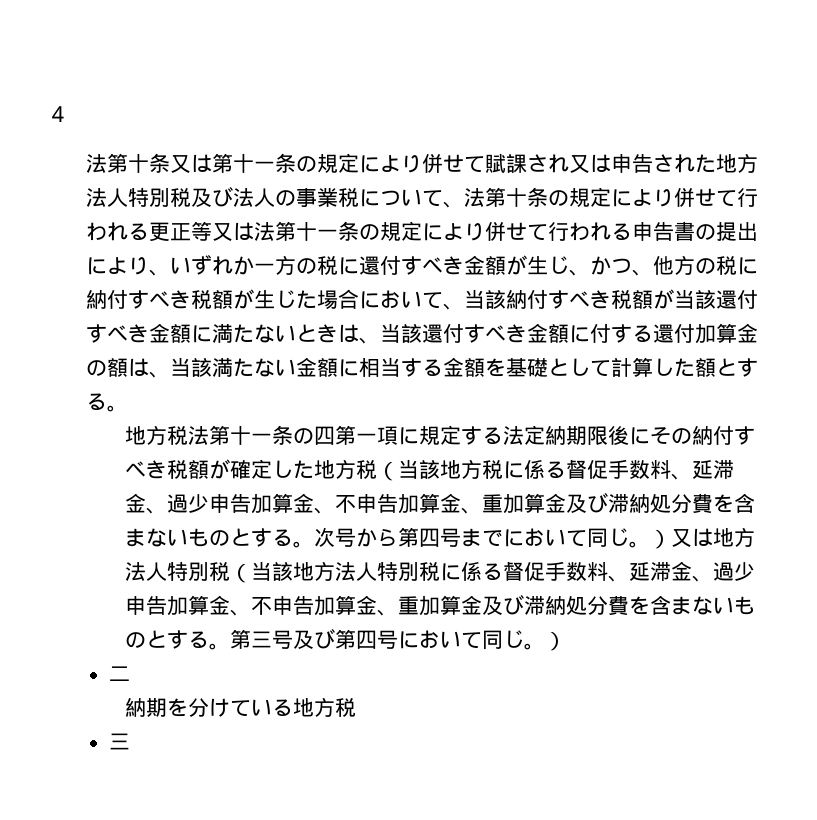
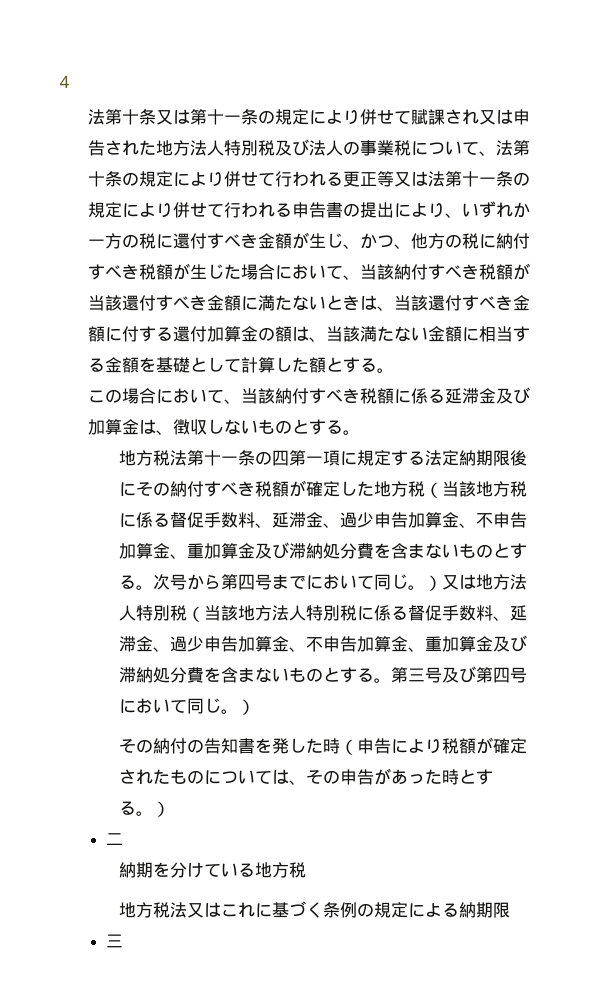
(129, 408) none -> [87,387,530,404] [87,419,360,435] // この場合において、当該納付すべき税額に係る延滞金及び加算金は、徴収しないものとする。
(567, 641) none -> [119,737,528,755] [119,768,494,785] [119,801,171,817] // その納付の告知書を発した時（申告により税額が確定されたものについては、その申告があった時とする。）
(357, 707) none -> [119,901,511,918] // 地方税法又はこれに基づく条例の規定による納期限

